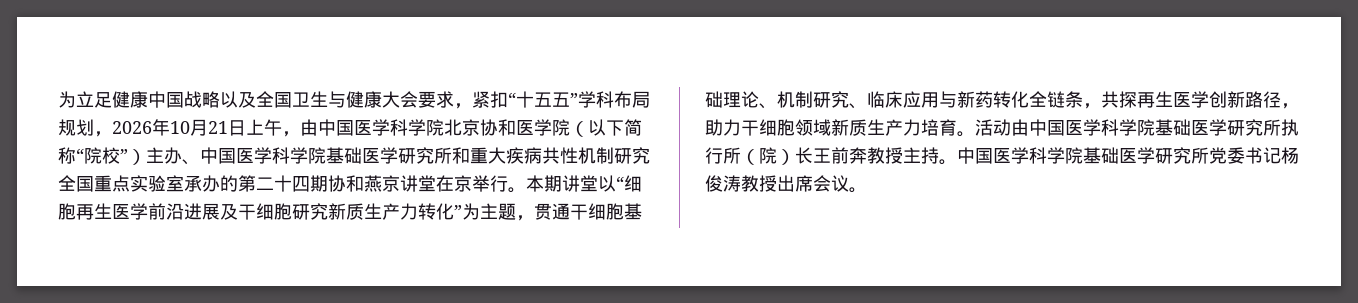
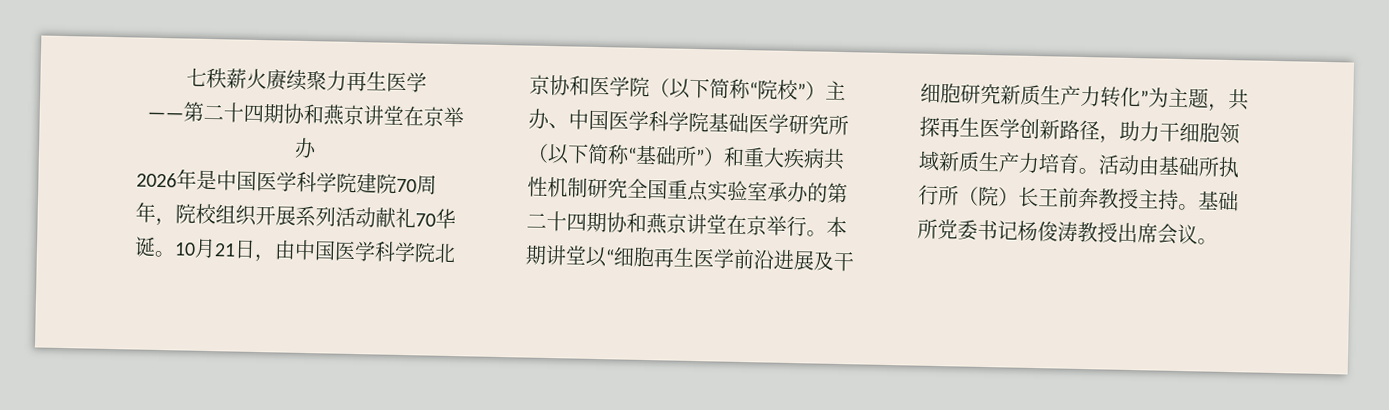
[58,91,650,109] [58,119,170,137] 为立足健康中国战略以及全国卫生与健康大会要求，紧扣“十五五”学科布局规划，2026年 -> [185,67,427,93] [146,101,464,128] [293,137,317,159] [136,169,437,195] [135,202,456,230] [134,236,175,258] 七秩薪火赓续聚力再生医学 // ——第二十四期协和燕京讲堂在京举办 // 2026年是中国医学科学院建院70周年，院校组织开展系列活动献礼70华诞。
[246,119,282,136] 上午 -> (256, 249) none
(452, 155) none -> [527,143,725,167] （以下简称“基础所”）
[534,203,642,220] [705,91,1101,109] 贯通干细胞基础理论、机制研究、临床应用与新药转化全链条， -> (1229, 107) none
[1029,119,1263,136] 中国医学科学院基础医学研究 -> [1158,155,1200,177] 基础
[957,147,1191,164] 中国医学科学院基础医学研究 -> [1198,190,1239,212] 基础

